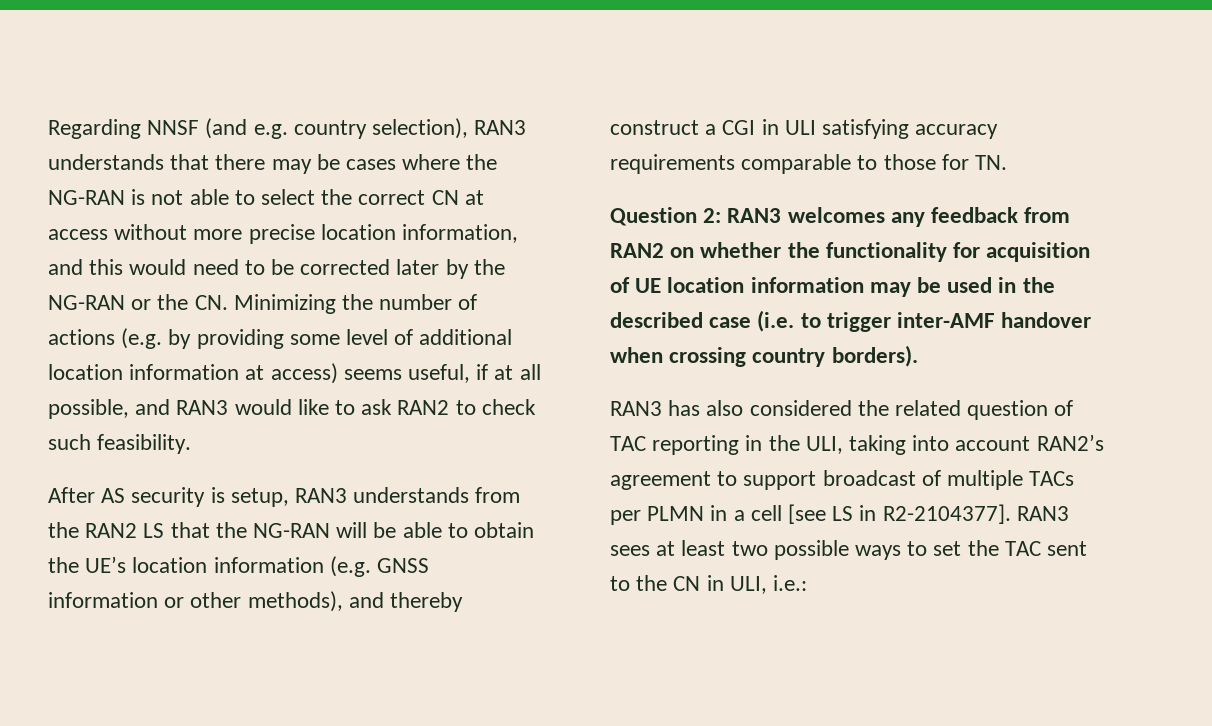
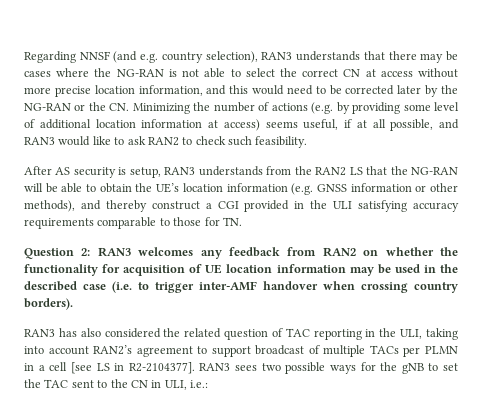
[761,119,779,135] in -> [244,200,328,212] provided in the
[656,540,726,556] at least -> (257, 368) none
(902, 552) none -> [360,362,424,374] for the gNB

